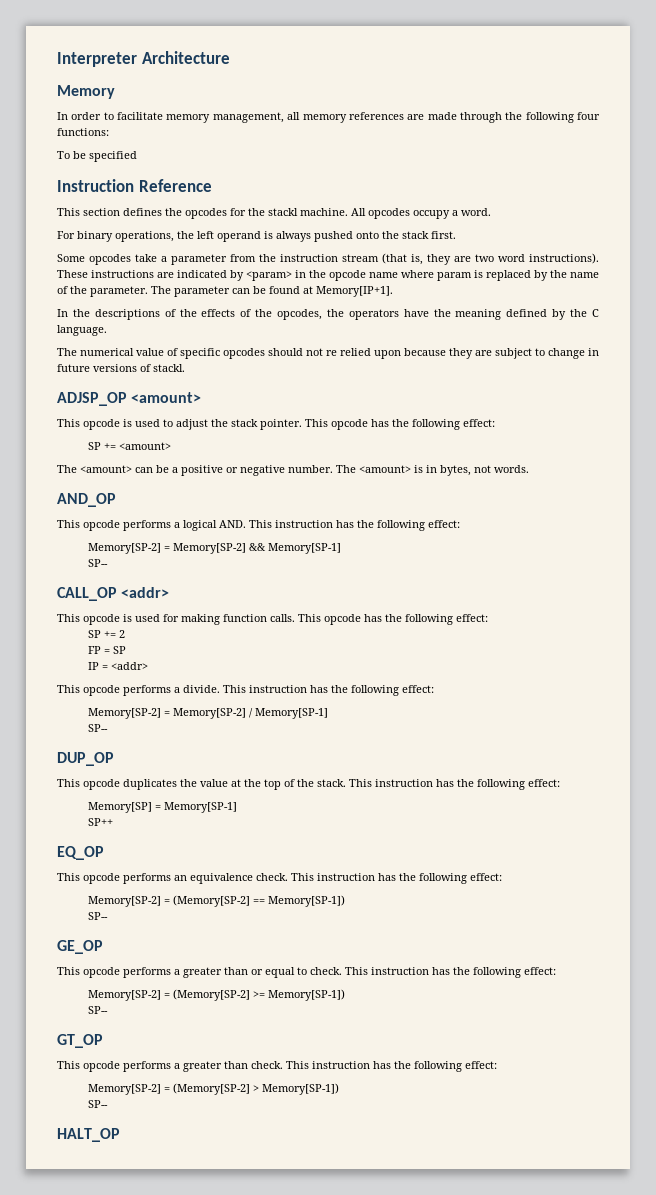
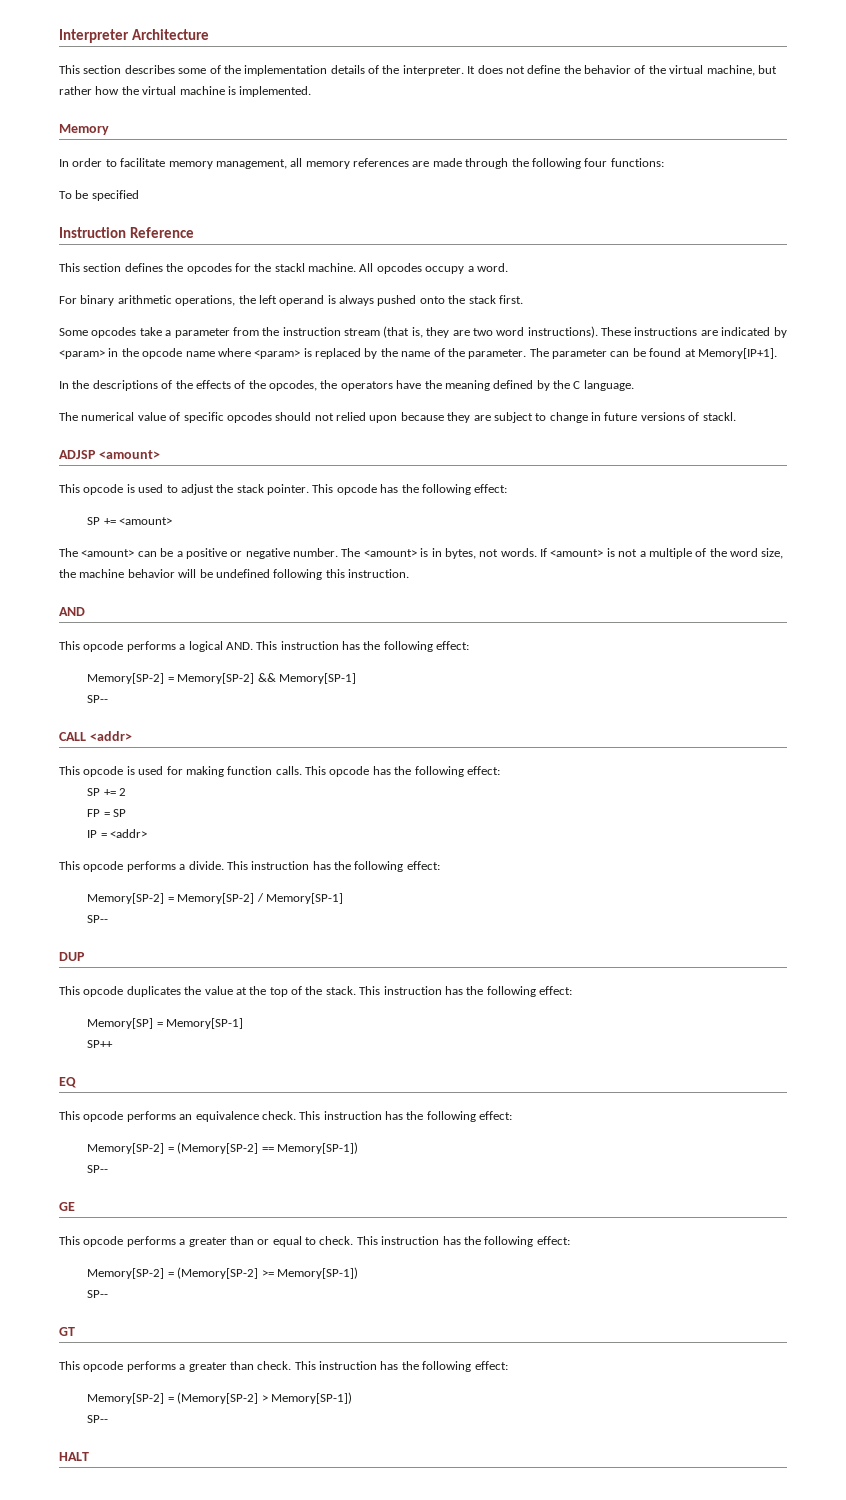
(230, 57) none -> [59,65,777,76] [59,86,312,97] // This section describes some of the implementation details of the interpreter. It does not define the behavior of the virtual machine, but rather how the virtual machine is implemented.
(113, 236) none -> [117,295,172,304] arithmetic
[437,272,472,281] param -> [254,350,301,359] <param>
[326,350,337,356] re -> (334, 417) none
[57,392,127,406] ADJSP_OP -> [59,450,96,459] ADJSP
[57,493,116,507] // AND_OP -> [540,548,784,559] [59,569,409,580] [59,607,85,616] If <amount> is not a multiple of the word size, the machine behavior will be undefined following this instruction. // AND
[57,587,117,601] CALL_OP -> [59,732,86,741] CALL
[57,752,114,766] DUP_OP -> [59,952,85,961] DUP
[57,846,104,860] EQ_OP -> [59,1077,76,1088] EQ
[57,940,103,954] GE_OP -> [59,1202,75,1211] GE
[57,1034,103,1048] GT_OP -> [59,1327,75,1336] GT
[57,1128,120,1142] HALT_OP -> [59,1452,89,1461] HALT

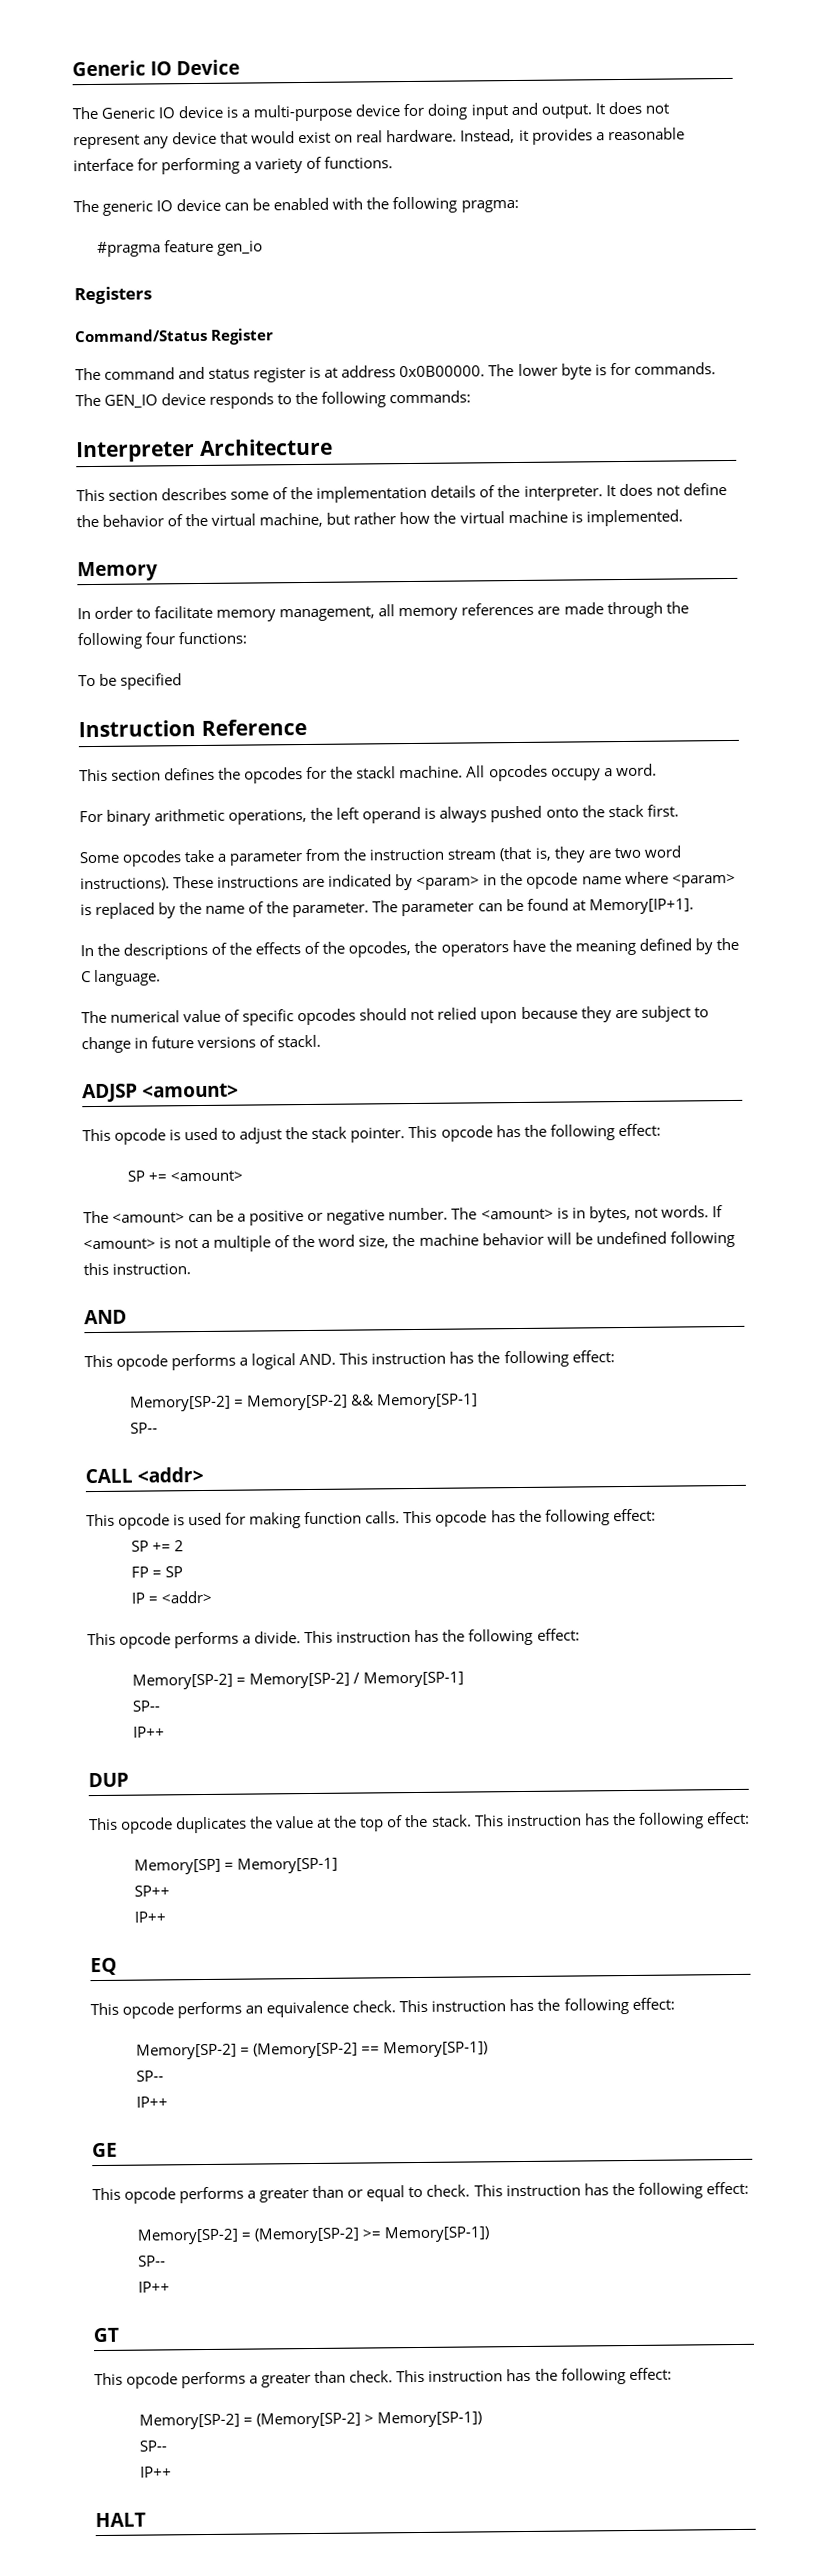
(59, 36) none -> [72,59,241,77] [72,101,669,122] [73,127,685,150] [73,156,394,175] [73,196,519,216] [96,239,263,257] [74,286,152,305] [74,328,275,345] [75,362,716,383] [75,390,472,409] Generic IO Device // The Generic IO device is a multi-purpose device for doing input and output. It does not represent any device that would exist on real hardware. Instead, it provides a reasonable interface for performing a variety of functions. // The generic IO device can be enabled with the following pragma: // #pragma feature gen_io // Registers // Command/Status Register // The command and status register is at address 0x0B00000. The lower byte is for commands. The GEN_IO device responds to the following commands: //
(109, 919) none -> [133,1726,166,1738] // IP++
(114, 1044) none -> [134,1911,167,1923] // IP++
(109, 1169) none -> [136,2096,169,2108] // IP++
(109, 1294) none -> [138,2281,171,2293] // IP++
(109, 1419) none -> [140,2466,173,2478] // IP++

